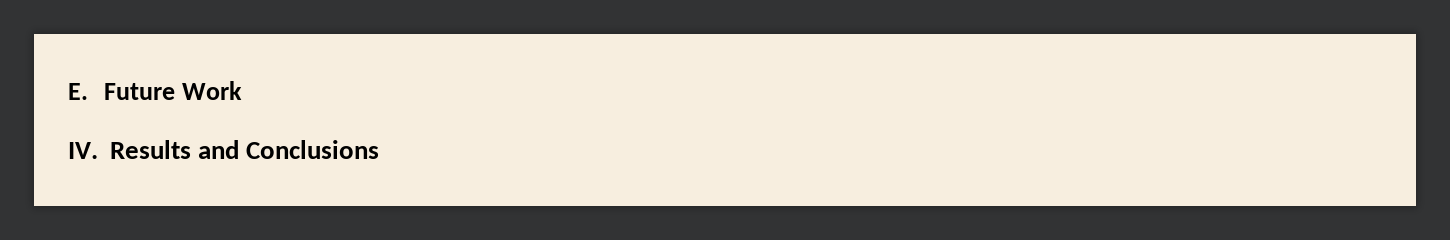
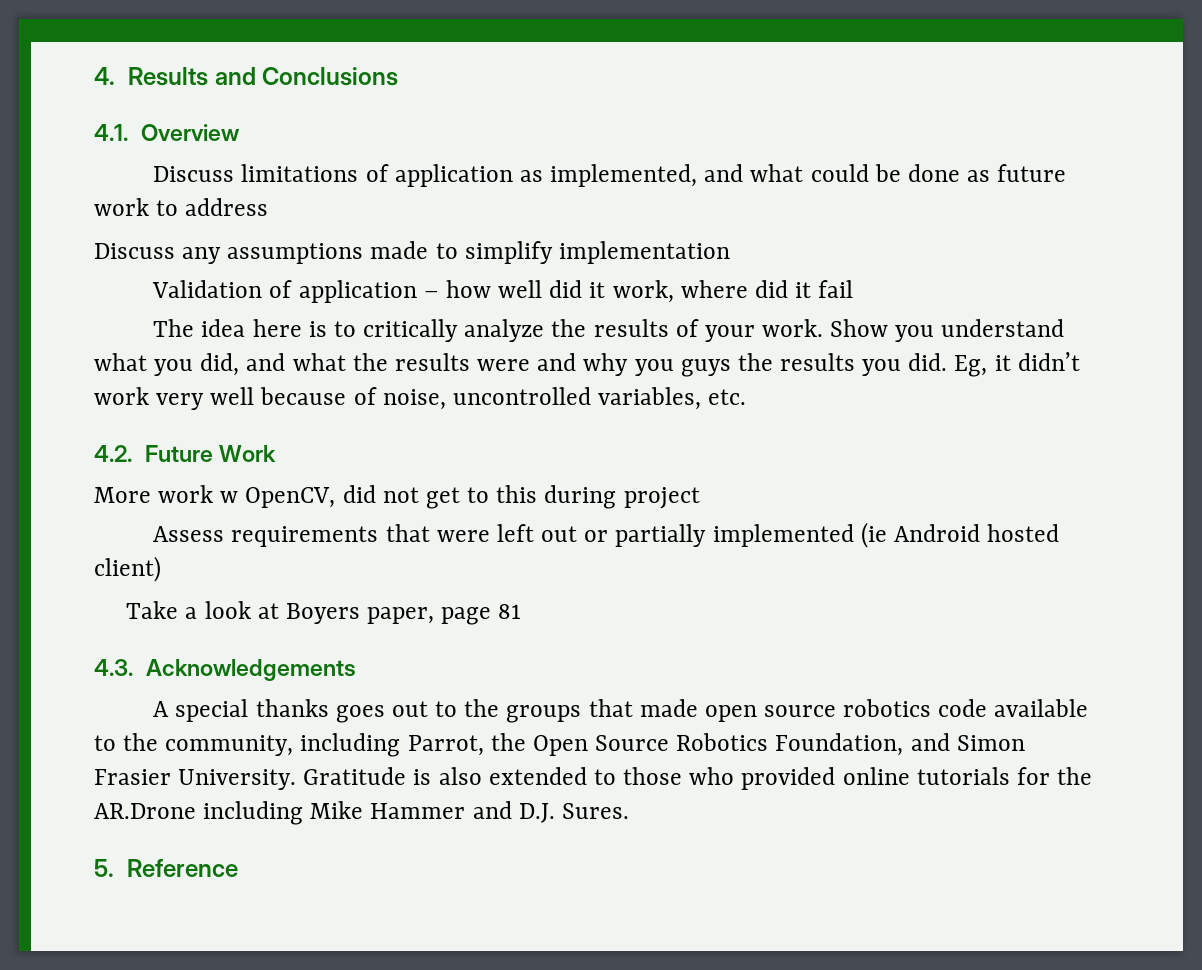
[68,81,242,100] [68,140,379,159] E. Future Work // IV. Results and Conclusions -> [94,67,399,86] [94,124,241,141] [153,164,1067,187] [94,198,269,216] [94,241,730,264] [152,280,854,303] [153,319,1065,342] [94,352,1080,377] [94,387,747,410] [94,445,277,462] [94,485,700,509] [153,522,1059,548] [94,556,161,582] [126,601,522,625] [94,659,357,681] [153,699,1089,723] [94,733,1025,757] [94,767,1093,790] [94,801,629,825] [94,859,239,877] 4. Results and Conclusions // 4.1. Overview // Discuss limitations of application as implemented, and what could be done as future work to address // Discuss any assumptions made to simplify implementation // Validation of application – how well did it work, where did it fail // The idea here is to critically analyze the results of your work. Show you understand what you did, and what the results were and why you guys the results you did. Eg, it didn’t work very well because of noise, uncontrolled variables, etc. // 4.2. Future Work // More work w OpenCV, did not get to this during project // Assess requirements that were left out or partially implemented (ie Android hosted client) // Take a look at Boyers paper, page 81 // 4.3. Acknowledgements // A special thanks goes out to the groups that made open source robotics code available to the community, including Parrot, the Open Source Robotics Foundation, and Simon Frasier University. Gratitude is also extended to those who provided online tutorials for the AR.Drone including Mike Hammer and D.J. Sures. // 5. Reference

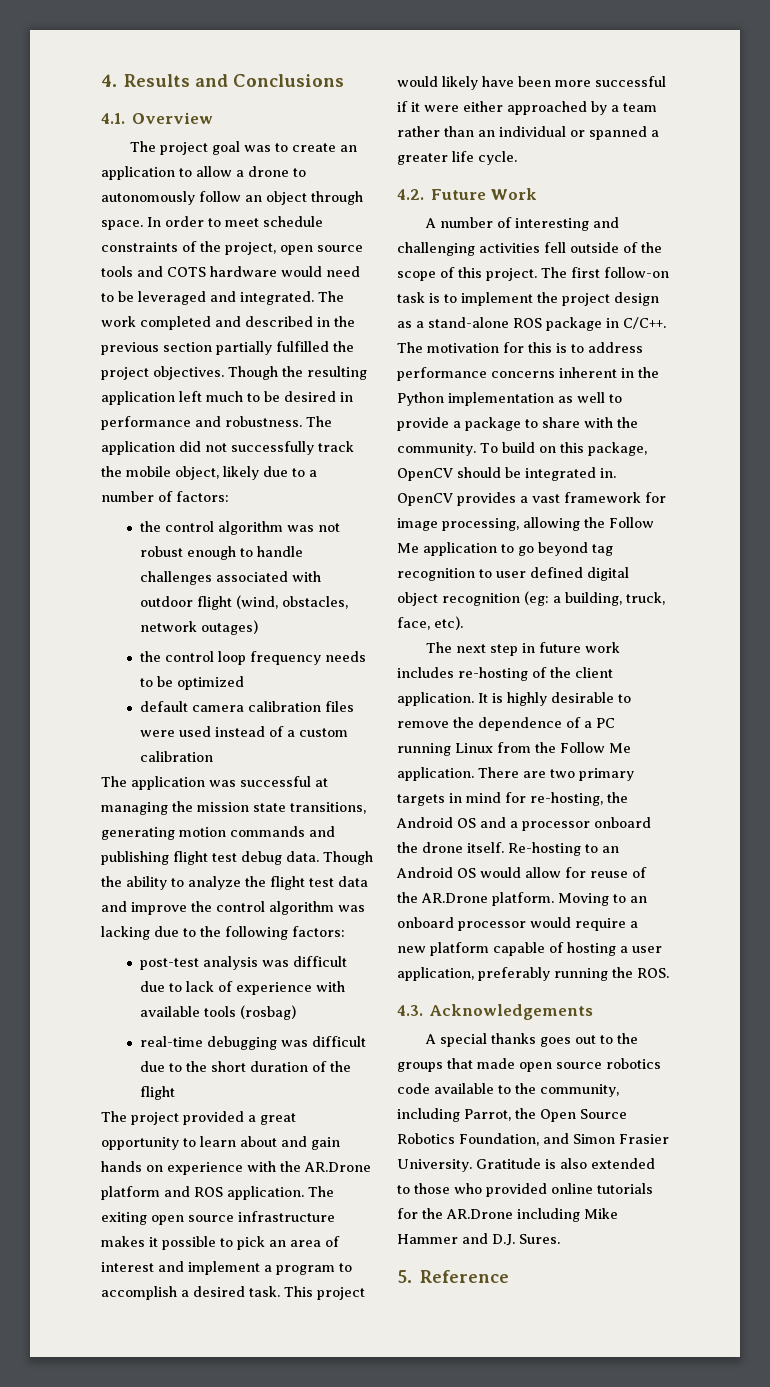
[153,164,1067,187] [94,198,269,216] [94,241,730,264] [152,280,854,303] [153,319,1065,342] [94,352,1080,377] [94,387,747,410] [94,445,277,462] [94,485,700,509] [153,522,1059,548] [94,556,161,582] [126,601,522,625] Discuss limitations of application as implemented, and what could be done as future work to address // Discuss any assumptions made to simplify implementation // Validation of application – how well did it work, where did it fail // The idea here is to critically analyze the results of your work. Show you understand what you did, and what the results were and why you guys the results you did. Eg, it didn’t work very well because of noise, uncontrolled variables, etc. // 4.2. Future Work // More work w OpenCV, did not get to this during project // Assess requirements that were left out or partially implemented (ie Android hosted client) // Take a look at Boyers paper, page 81 -> [130,141,358,155] [101,166,306,180] [101,191,363,205] [101,216,323,230] [101,241,363,255] [101,266,360,277] [101,291,344,305] [101,316,355,330] [101,341,354,355] [101,366,367,380] [101,391,353,405] [101,416,332,430] [101,441,354,455] [101,466,317,480] [101,491,229,502] [139,521,340,535] [139,546,303,560] [139,571,321,585] [139,595,348,610] [139,620,258,635] [139,651,366,665] [139,676,244,690] [139,701,354,712] [139,726,348,737] [139,751,213,762] [101,776,328,790] [101,801,366,815] [101,826,335,840] [101,851,373,865] [101,876,368,890] [101,901,365,915] [101,926,345,940] [139,956,347,970] [139,981,345,995] [139,1005,296,1020] [139,1036,366,1050] [139,1061,351,1072] [139,1086,175,1100] [101,1111,296,1125] [101,1136,340,1150] [101,1161,371,1175] [101,1186,334,1200] [101,1211,335,1225] [101,1236,340,1250] [101,1261,352,1275] [101,1286,365,1300] [397,76,666,90] [397,101,657,115] [397,126,659,140] [397,151,517,165] [397,188,537,200] [425,217,620,231] [397,242,662,256] [397,267,669,281] [397,292,659,306] [397,317,666,331] [397,342,643,353] [397,367,659,381] [397,392,622,406] [397,417,638,431] [397,442,647,456] [397,467,616,481] [397,492,666,506] [397,517,654,531] [397,542,613,556] [397,567,629,581] [397,591,665,606] [397,616,463,630] [426,642,621,656] [397,667,613,681] [397,692,631,706] [397,717,615,731] [397,742,631,756] [397,767,634,781] [397,792,628,806] [396,817,651,831] [397,842,619,856] [396,867,647,878] [397,892,647,906] [397,917,638,931] [397,942,662,956] [397,967,669,981] The project goal was to create an application to allow a drone to autonomously follow an object through space. In order to meet schedule constraints of the project, open source tools and COTS hardware would need to be leveraged and integrated. The work completed and described in the previous section partially fulfilled the project objectives. Though the resulting application left much to be desired in performance and robustness. The application did not successfully track the mobile object, likely due to a number of factors: // the control algorithm was not robust enough to handle challenges associated with outdoor flight (wind, obstacles, network outages) // the control loop frequency needs to be optimized // default camera calibration files were used instead of a custom calibration // The application was successful at managing the mission state transitions, generating motion commands and publishing flight test debug data. Though the ability to analyze the flight test data and improve the control algorithm was lacking due to the following factors: // post-test analysis was difficult due to lack of experience with available tools (rosbag) // real-time debugging was difficult due to the short duration of the flight // The project provided a great opportunity to learn about and gain hands on experience with the AR.Drone platform and ROS application. The exiting open source infrastructure makes it possible to pick an area of interest and implement a program to accomplish a desired task. This project would likely have been more successful if it were either approached by a team rather than an individual or spanned a greater life cycle. // 4.2. Future Work // A number of interesting and challenging activities fell outside of the scope of this project. The first follow-on task is to implement the project design as a stand-alone ROS package in C/C++. The motivation for this is to address performance concerns inherent in the Python implementation as well to provide a package to share with the community. To build on this package, OpenCV should be integrated in. OpenCV provides a vast framework for image processing, allowing the Follow Me application to go beyond tag recognition to user defined digital object recognition (eg: a building, truck, face, etc). // The next step in future work includes re-hosting of the client application. It is highly desirable to remove the dependence of a PC running Linux from the Follow Me application. There are two primary targets in mind for re-hosting, the Android OS and a processor onboard the drone itself. Re-hosting to an Android OS would allow for reuse of the AR.Drone platform. Moving to an onboard processor would require a new platform capable of hosting a user application, preferably running the ROS.

